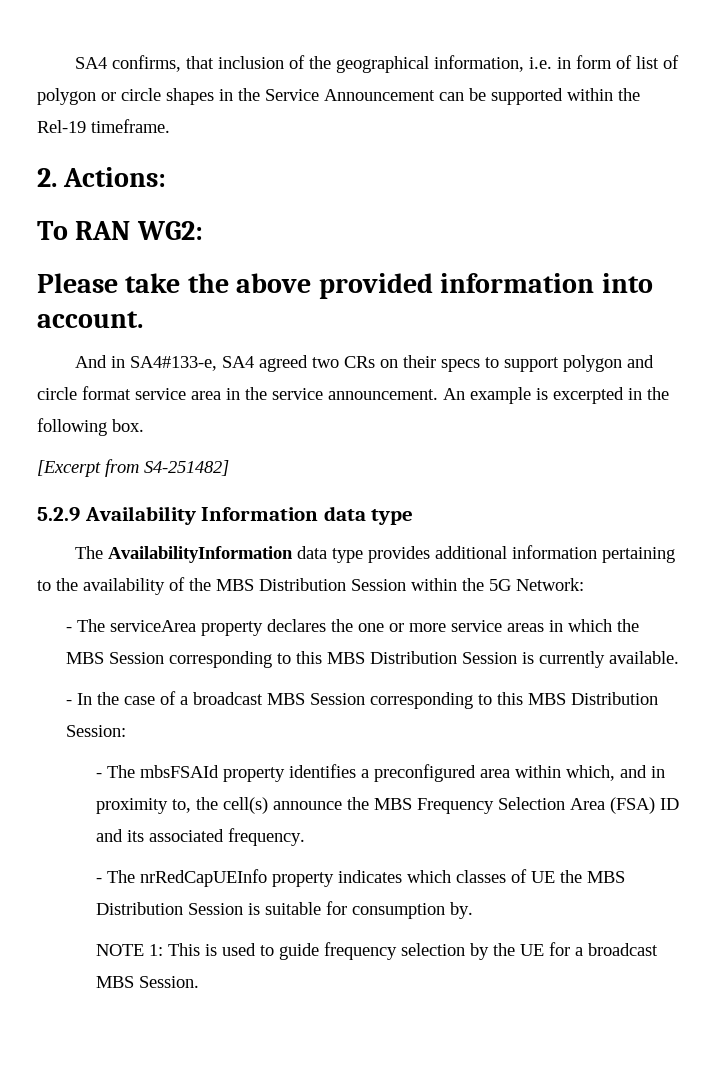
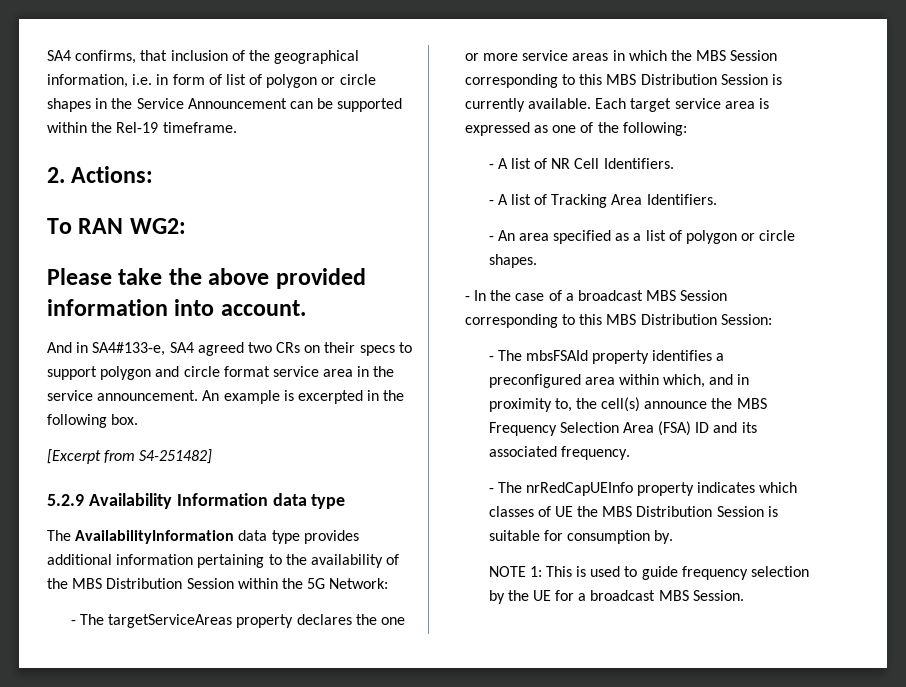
[110,620,197,632] serviceArea -> [108,614,233,628] targetServiceAreas
(680, 657) none -> [595,98,769,112] [464,122,687,136] [488,158,674,169] [488,194,717,208] [488,230,796,244] [488,254,537,268] Each target service area is expressed as one of the following: // - A list of NR Cell Identifiers. // - A list of Tracking Area Identifiers. // - An area specified as a list of polygon or circle shapes.

